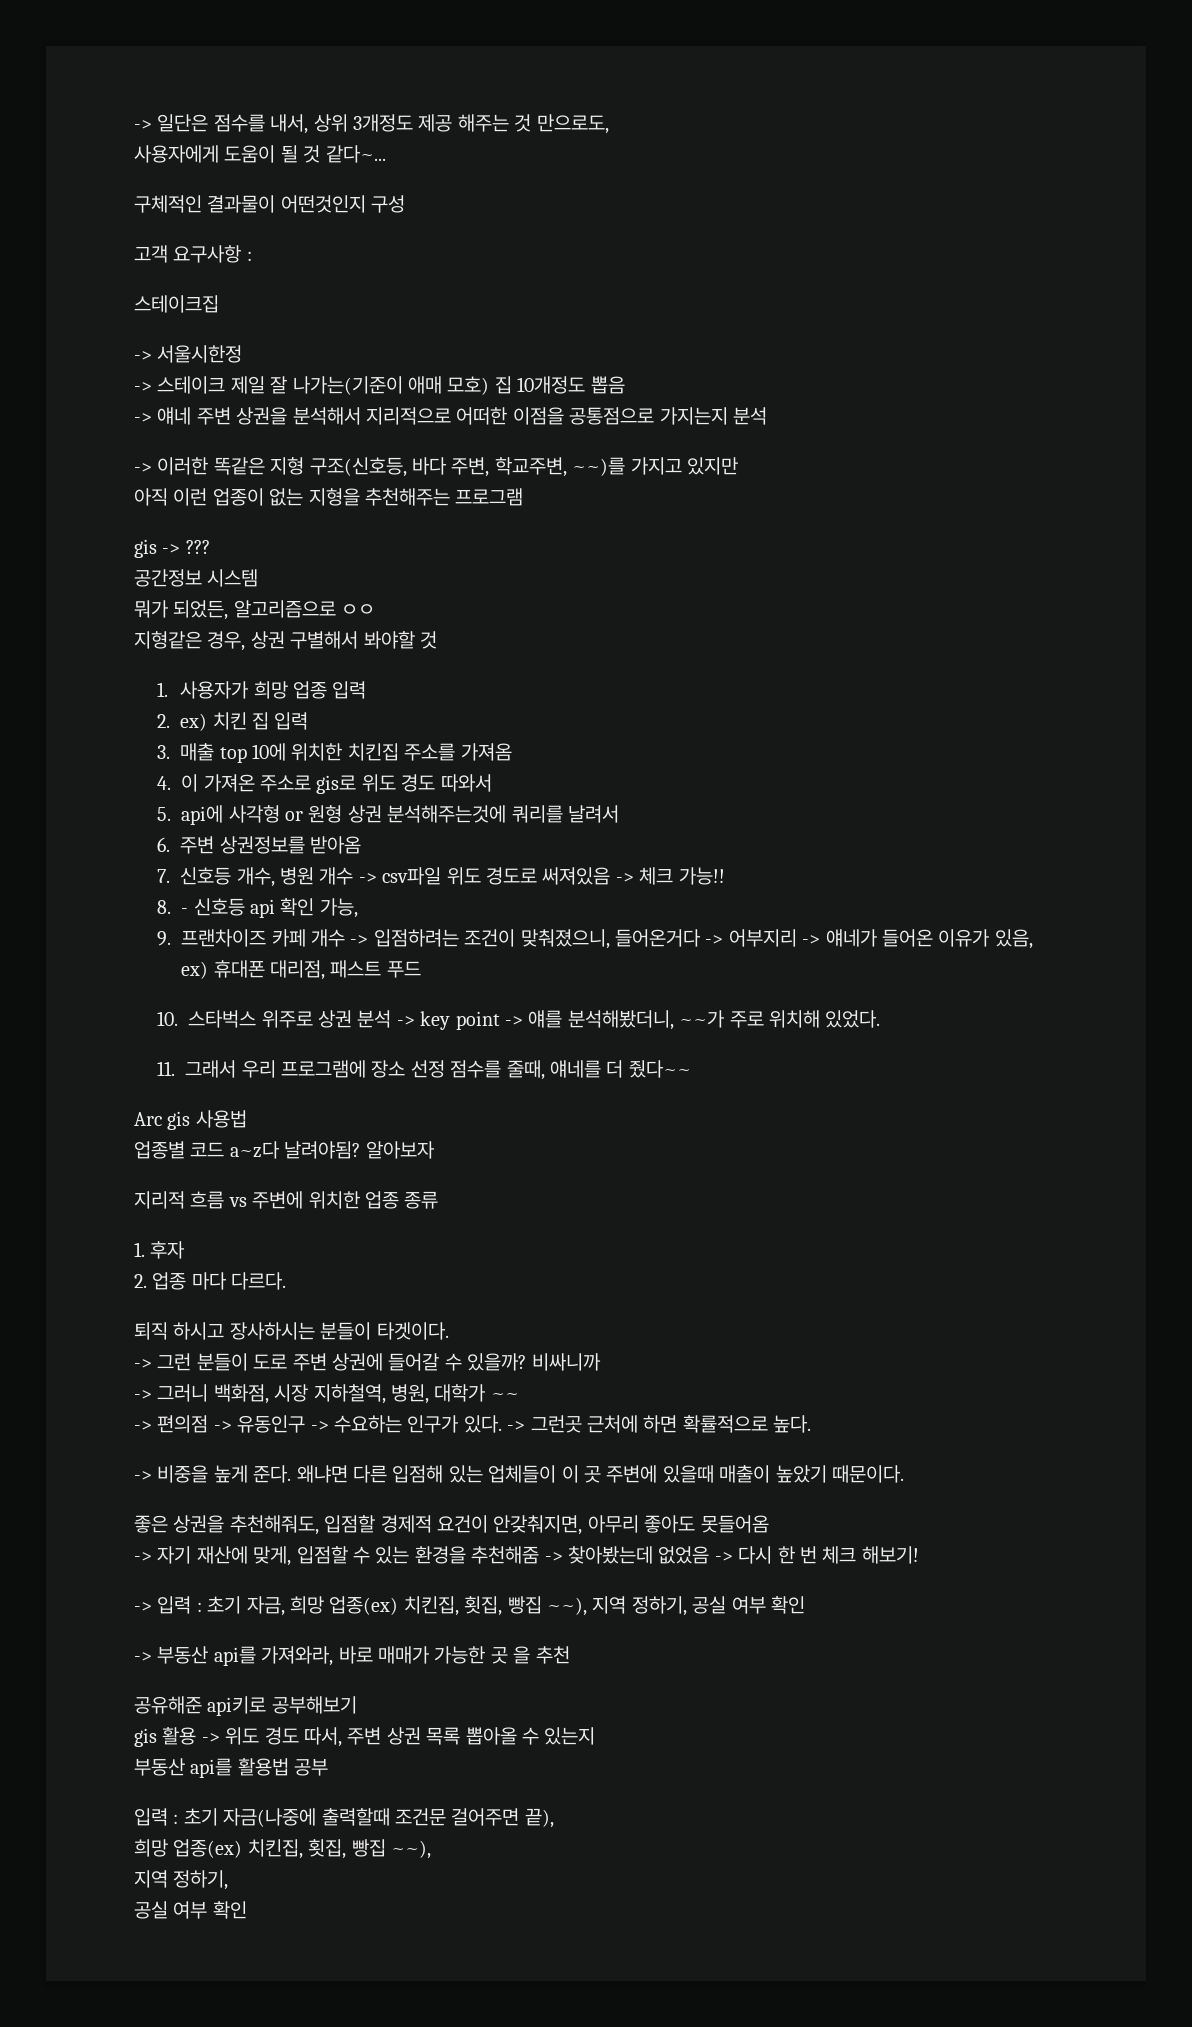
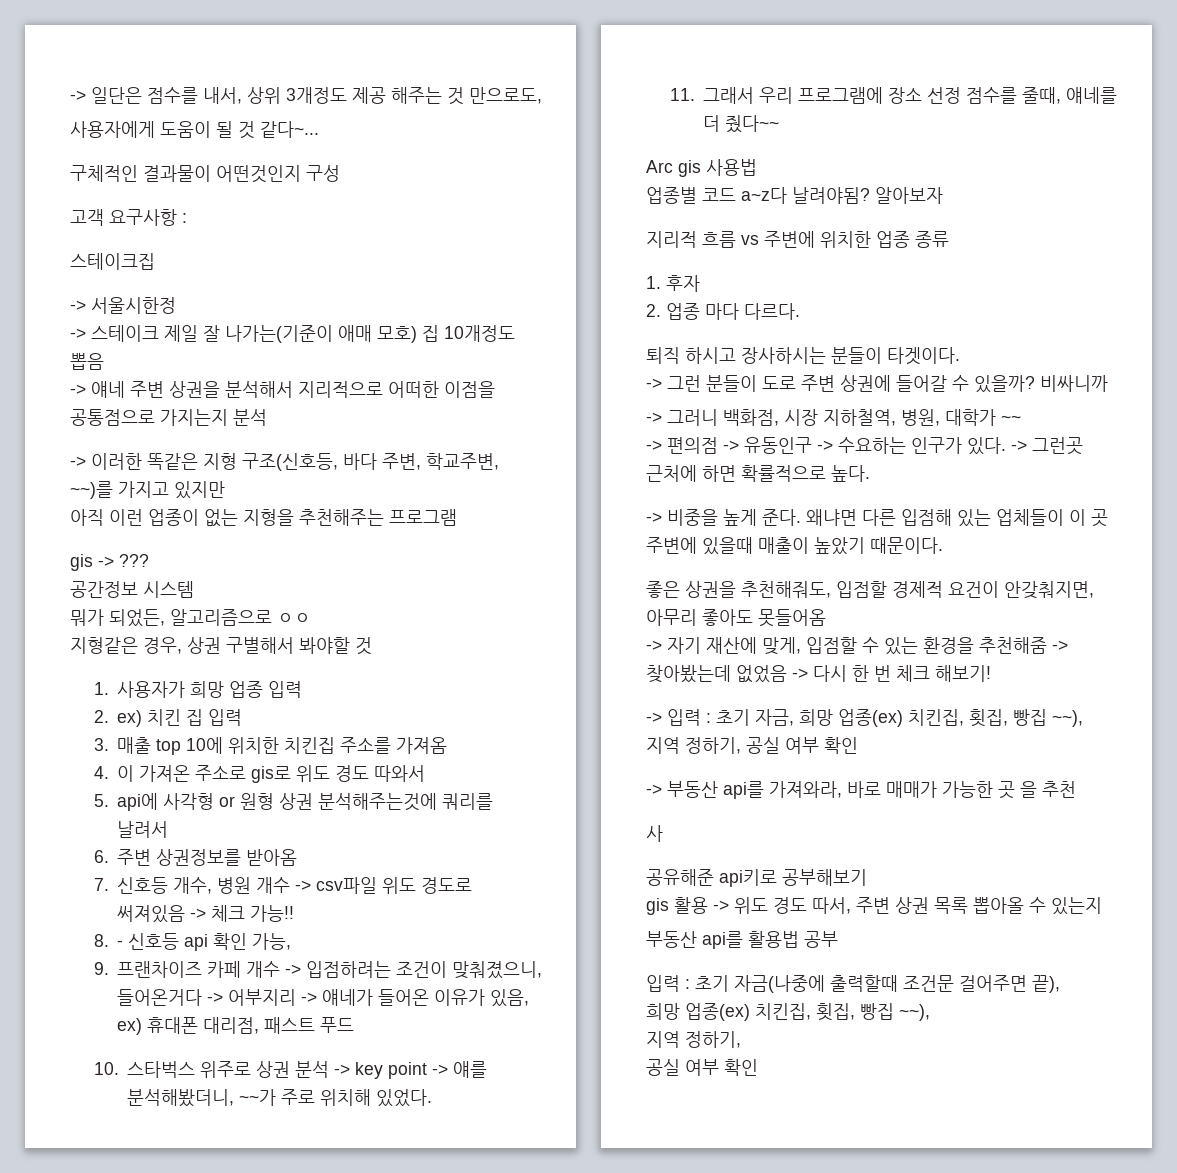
(570, 1655) none -> [646,825,663,842] // 사

